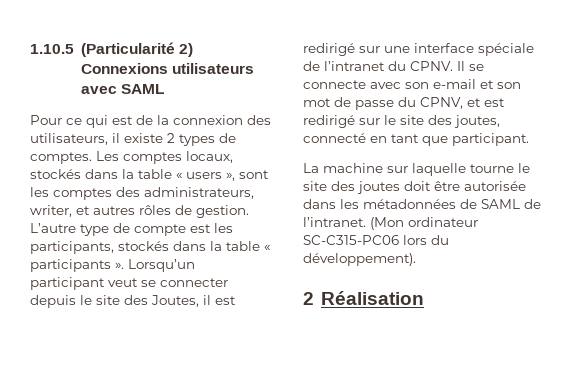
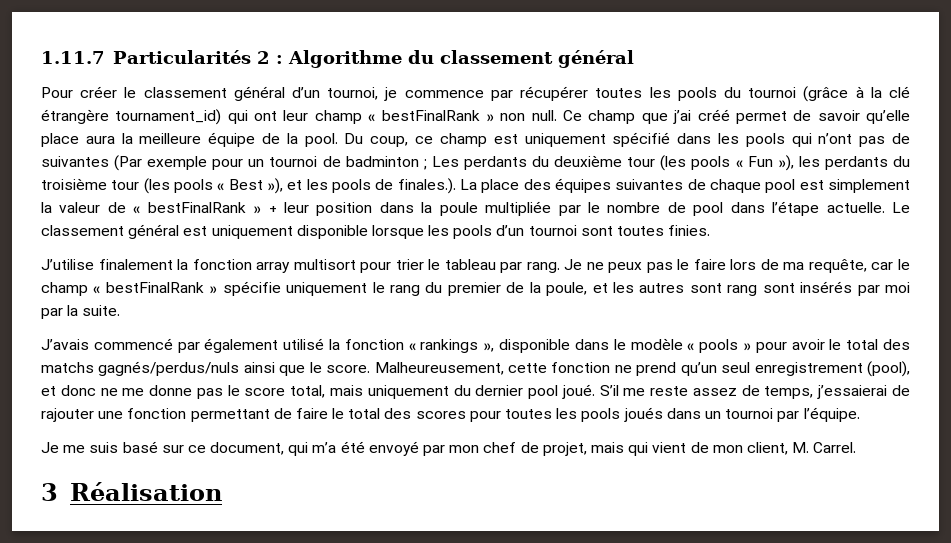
[30,42,193,57] [80,63,254,74] [80,84,164,94] [30,115,271,128] [30,133,236,146] [30,151,233,164] [30,169,269,181] [30,187,254,200] [30,205,249,218] [30,223,233,236] [30,241,270,254] [30,259,195,272] [30,277,228,290] [30,295,236,308] [303,43,534,56] [303,61,484,71] [303,79,521,89] [303,97,505,110] [303,115,500,128] [303,133,529,146] [303,163,530,176] [303,181,526,194] [303,199,541,209] [303,217,478,230] [303,235,449,245] [303,253,416,266] [303,292,314,305] 1.10.5 (Particularité 2) Connexions utilisateurs avec SAML // Pour ce qui est de la connexion des utilisateurs, il existe 2 types de comptes. Les comptes locaux, stockés dans la table « users », sont les comptes des administrateurs, writer, et autres rôles de gestion. L’autre type de compte est les participants, stockés dans la table « participants ». Lorsqu’un participant veut se connecter depuis le site des Joutes, il est redirigé sur une interface spéciale de l’intranet du CPNV. Il se connecte avec son e-mail et son mot de passe du CPNV, et est redirigé sur le site des joutes, connecté en tant que participant. // La machine sur laquelle tourne le site des joutes doit être autorisée dans les métadonnées de SAML de l’intranet. (Mon ordinateur SC-C315-PC06 lors du développement). // 2 -> [41,50,634,68] [41,86,911,102] [41,109,910,125] [41,132,911,147] [41,155,910,171] [41,178,911,194] [41,201,911,216] [41,224,711,239] [41,259,910,273] [41,281,911,296] [41,305,121,319] [41,338,911,353] [41,361,911,377] [41,384,910,399] [41,407,860,422] [41,441,857,456] [41,483,58,501] 1.11.7 Particularités 2 : Algorithme du classement général // Pour créer le classement général d’un tournoi, je commence par récupérer toutes les pools du tournoi (grâce à la clé étrangère tournament_id) qui ont leur champ « bestFinalRank » non null. Ce champ que j’ai créé permet de savoir qu’elle place aura la meilleure équipe de la pool. Du coup, ce champ est uniquement spécifié dans les pools qui n’ont pas de suivantes (Par exemple pour un tournoi de badminton ; Les perdants du deuxième tour (les pools « Fun »), les perdants du troisième tour (les pools « Best »), et les pools de finales.). La place des équipes suivantes de chaque pool est simplement la valeur de « bestFinalRank » + leur position dans la poule multipliée par le nombre de pool dans l’étape actuelle. Le classement général est uniquement disponible lorsque les pools d’un tournoi sont toutes finies. // J’utilise finalement la fonction array multisort pour trier le tableau par rang. Je ne peux pas le faire lors de ma requête, car le champ « bestFinalRank » spécifie uniquement le rang du premier de la poule, et les autres sont rang sont insérés par moi par la suite. // J’avais commencé par également utilisé la fonction « rankings », disponible dans le modèle « pools » pour avoir le total des matchs gagnés/perdus/nuls ainsi que le score. Malheureusement, cette fonction ne prend qu’un seul enregistrement (pool), et donc ne me donne pas le score total, mais uniquement du dernier pool joué. S’il me reste assez de temps, j’essaierai de rajouter une fonction permettant de faire le total des scores pour toutes les pools joués dans un tournoi par l’équipe. // Je me suis basé sur ce document, qui m’a été envoyé par mon chef de projet, mais qui vient de mon client, M. Carrel. // 3

